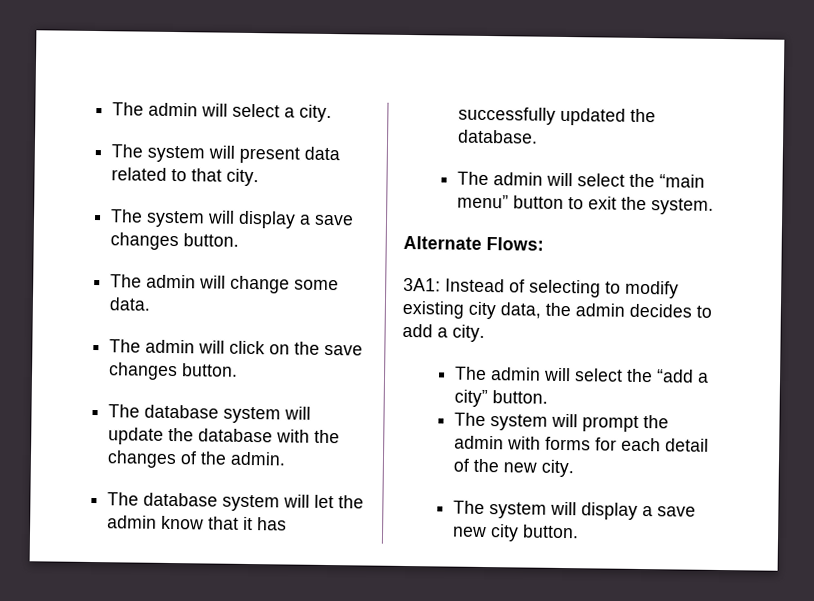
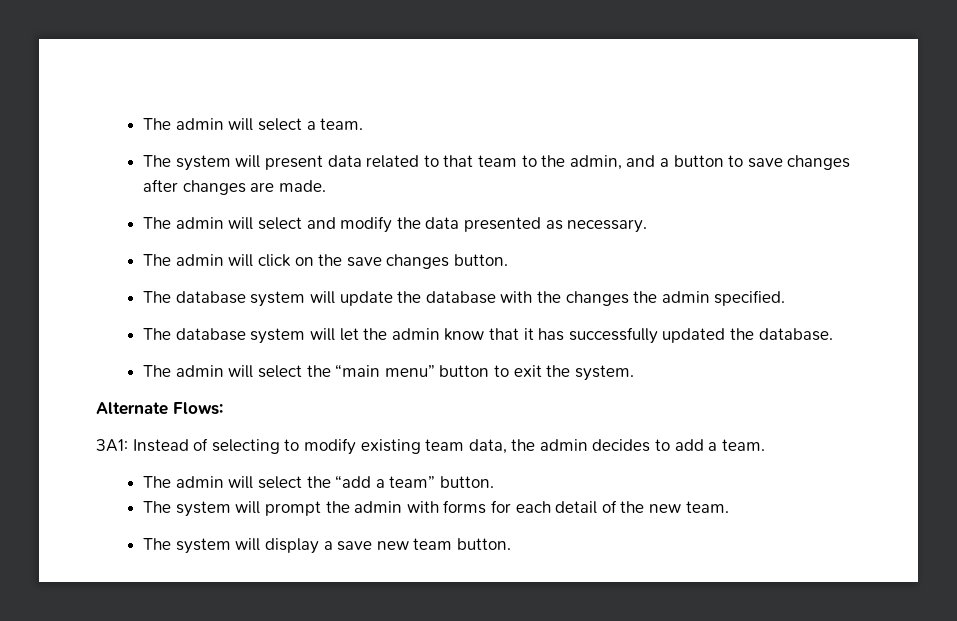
[298,104,332,123] city. -> [320,118,364,130] team.
[225,168,259,187] [109,209,354,229] [109,232,239,251] [109,274,339,294] [108,297,151,311] city. // The system will display a save changes button. // The admin will change some data. -> [478,155,851,170] [143,179,327,195] [143,216,648,233] team to the admin, and a button to save changes after changes are made. // The admin will select and modify the data presented as necessary.
[179,451,286,466] of the admin. -> [633,290,786,306] the admin specified.
[468,301,496,320] city -> [425,439,465,451] team
[452,324,485,342] city. -> [721,439,765,451] team.
[453,389,488,408] city” -> [389,476,436,488] team”
[540,459,574,478] city. -> [685,501,729,513] team.
[489,524,519,542] city -> [413,538,453,550] team

